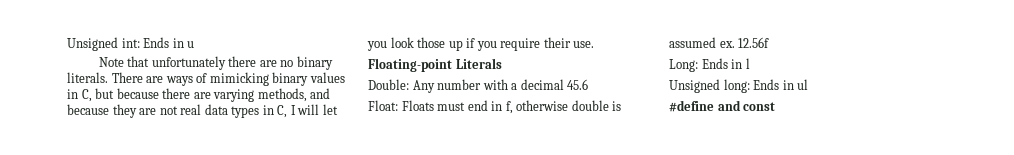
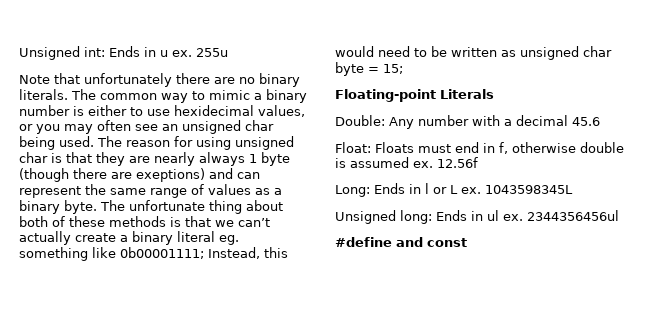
(195, 44) none -> [172,48,228,57] ex. 255u
[111,72,345,86] [67,88,331,102] [67,104,338,118] [367,37,595,51] There are ways of mimicking binary values in C, but because there are varying methods, and because they are not real data types in C, I will let you look those up if you require their use. -> [71,89,307,103] [19,105,305,117] [19,120,274,134] [19,136,294,150] [19,152,290,166] [19,168,260,182] [19,184,282,198] [19,200,283,214] [19,216,270,227] [19,231,239,245] [19,247,288,261] [335,46,612,60] [335,62,403,76] The common way to mimic a binary number is either to use hexidecimal values, or you may often see an unsigned char being used. The reason for using unsigned char is that they are nearly always 1 byte (though there are exeptions) and can represent the same range of values as a binary byte. The unfortunate thing about both of these methods is that we can’t actually create a binary literal eg. something like 0b00001111; Instead, this would need to be written as unsigned char byte = 15;
(750, 63) none -> [433,185,573,194] or L ex. 1043598345L
(809, 84) none -> [503,210,619,221] ex. 2344356456ul

